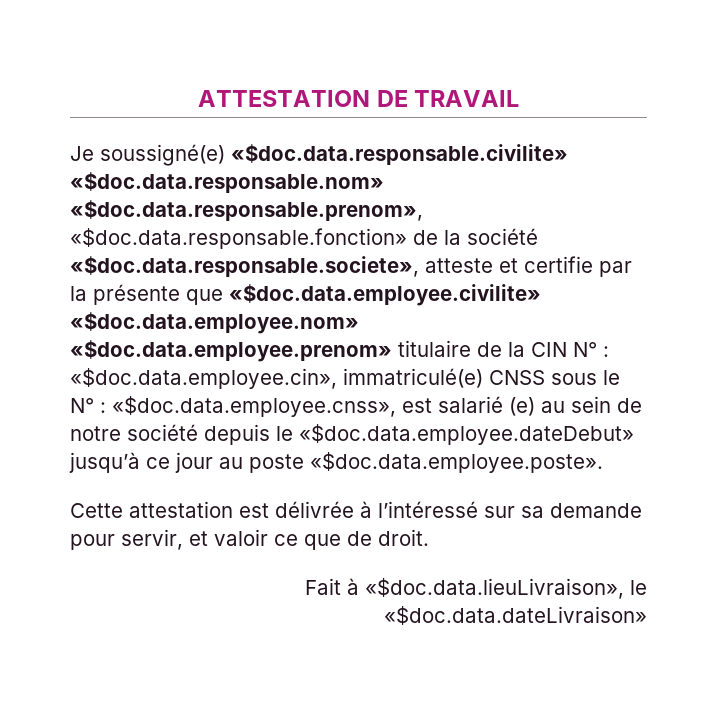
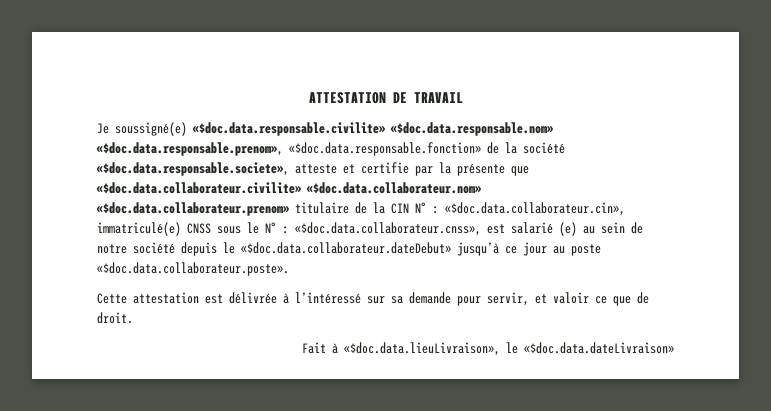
[229,284,541,306] [70,312,359,334] [70,340,392,362] «$doc.data.employee.civilite» «$doc.data.employee.nom» «$doc.data.employee.prenom» -> [96,182,481,194] [96,202,289,216] «$doc.data.collaborateur.civilite» «$doc.data.collaborateur.nom» «$doc.data.collaborateur.prenom»
[70,368,337,389] «$doc.data.employee.cin», -> [445,202,625,216] «$doc.data.collaborateur.cin»,
[112,396,396,417] «$doc.data.employee.cnss», -> [295,222,481,236] «$doc.data.collaborateur.cnss»,
[299,424,634,445] «$doc.data.employee.dateDebut» -> [241,242,451,254] «$doc.data.collaborateur.dateDebut»
[310,452,603,473] «$doc.data.employee.poste». -> [97,262,289,276] «$doc.data.collaborateur.poste».

